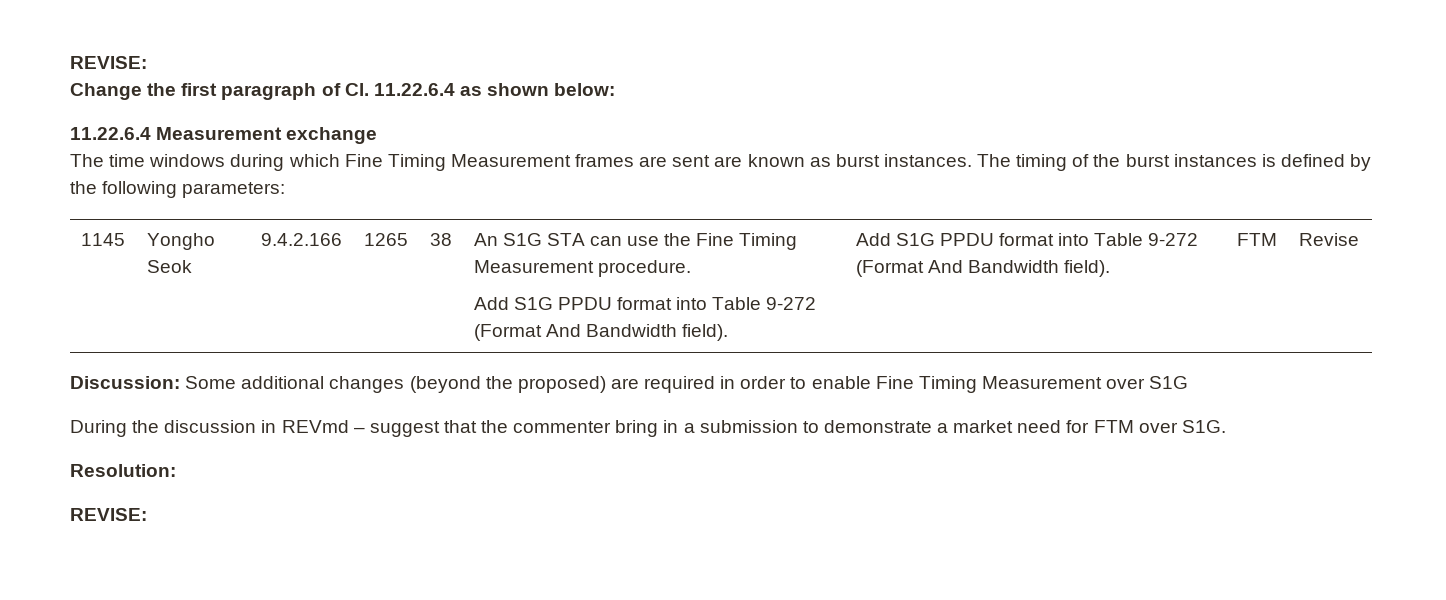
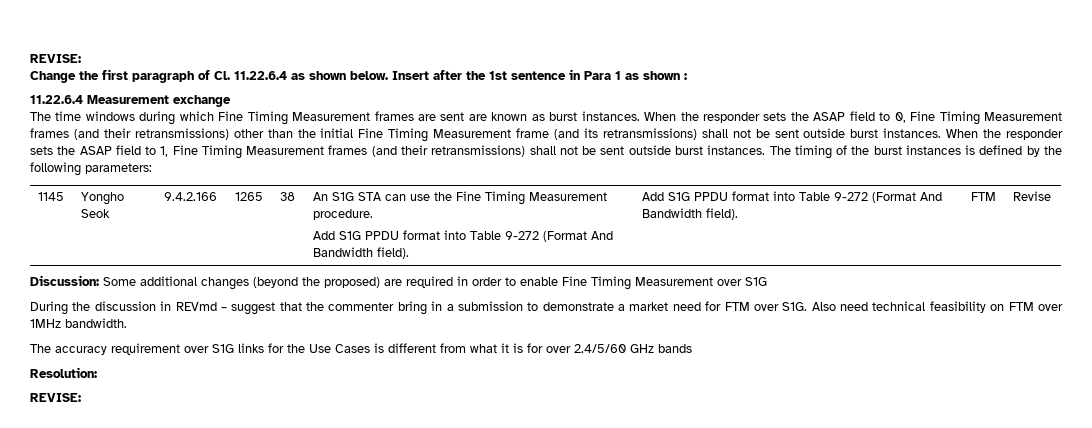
[554,83,616,96] below: -> [350,69,687,80] below. Insert after the 1st sentence in Para 1 as shown :
(972, 160) none -> [644,111,1063,125] [30,128,1063,142] [30,145,766,159] When the responder sets the ASAP field to 0, Fine Timing Measurement frames (and their retransmissions) other than the initial Fine Timing Measurement frame (and its retransmissions) shall not be sent outside burst instances. When the responder sets the ASAP field to 1, Fine Timing Measurement frames (and their retransmissions) shall not be sent outside burst instances.
(1226, 426) none -> [811,301,1063,313] [30,318,127,328] [30,343,692,355] Also need technical feasibility on FTM over 1MHz bandwidth. // The accuracy requirement over S1G links for the Use Cases is different from what it is for over 2.4/5/60 GHz bands

